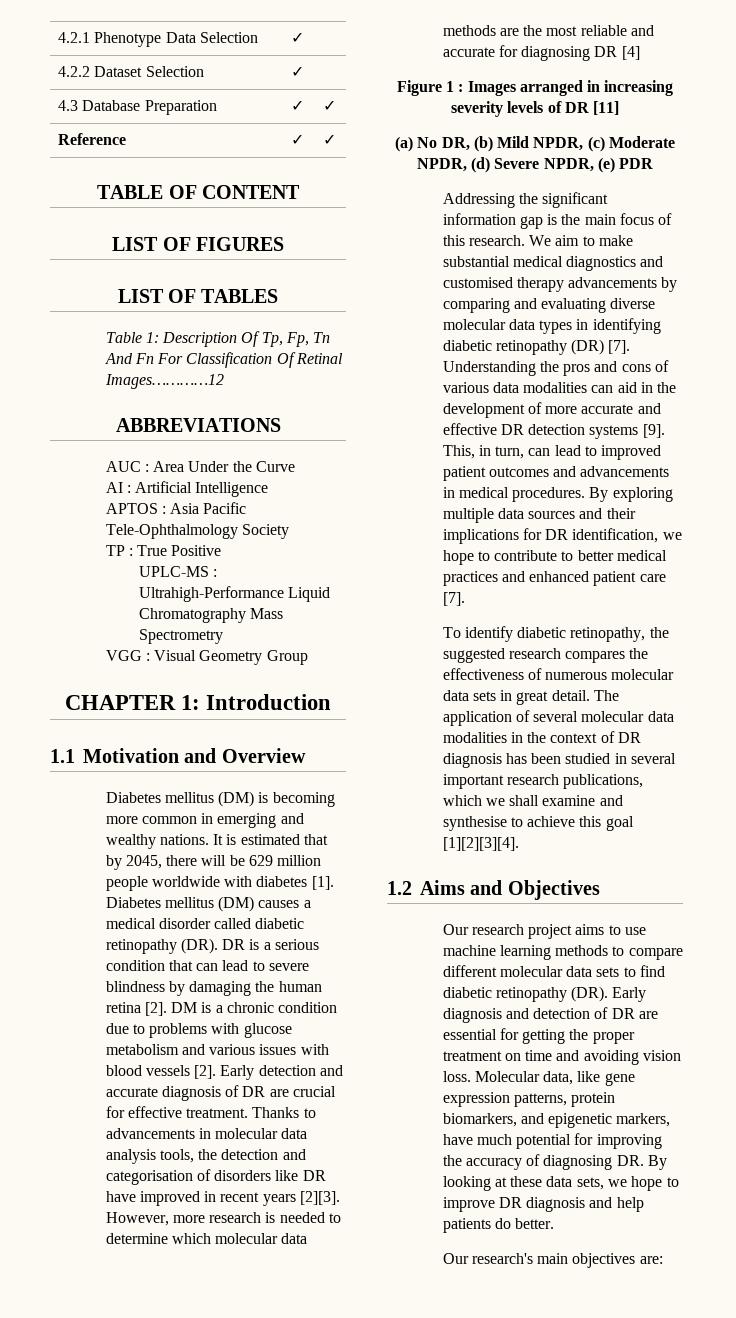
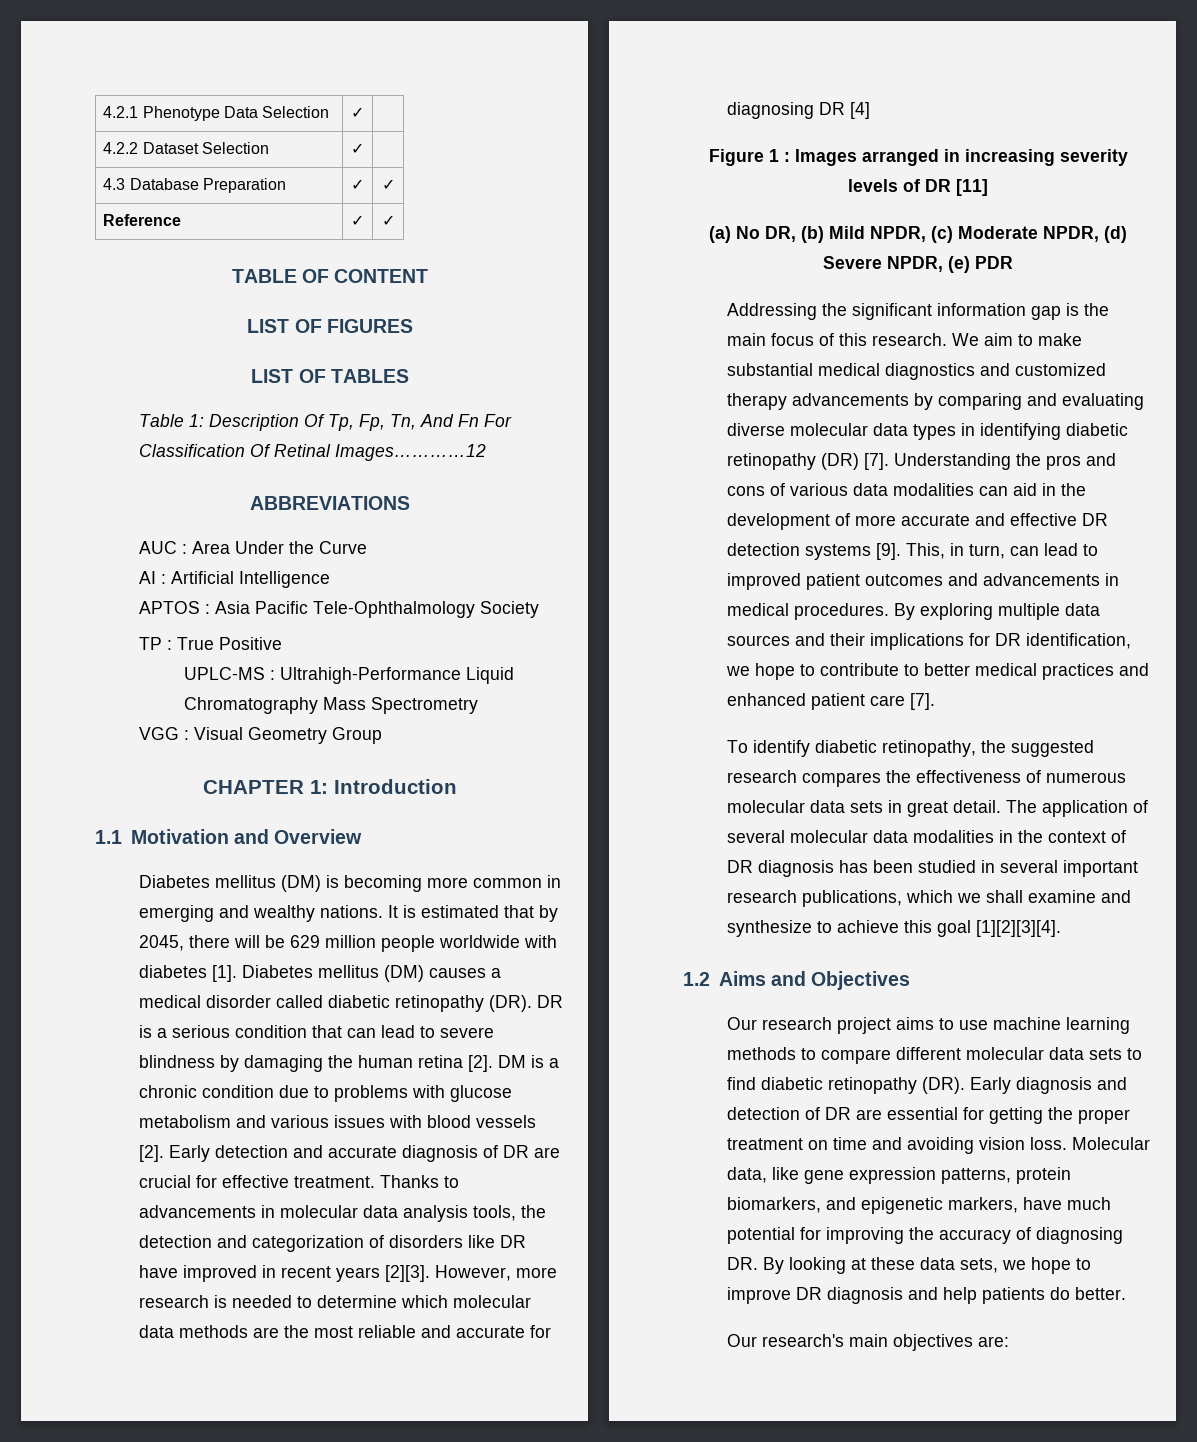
[313,332,331,343] Tn -> [390,414,417,430] Tn,
[105,1170,193,1185] categorisation -> [252,1235,365,1252] categorization
[442,277,513,288] customised -> [1015,363,1107,376] customized
[442,816,507,831] synthesise -> [727,920,813,937] synthesize

